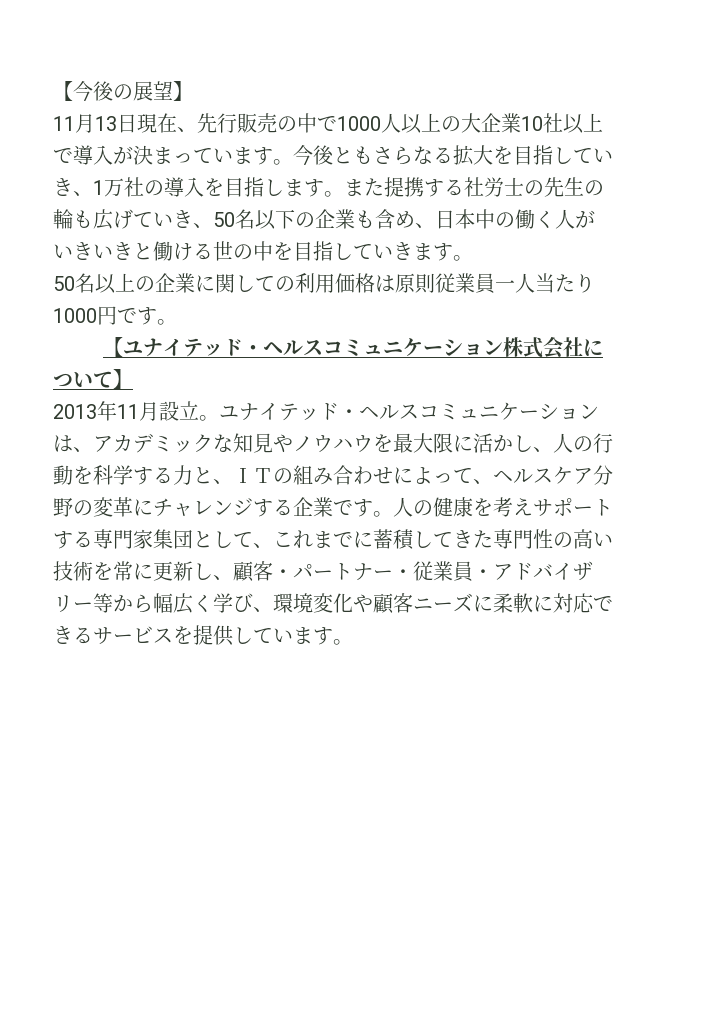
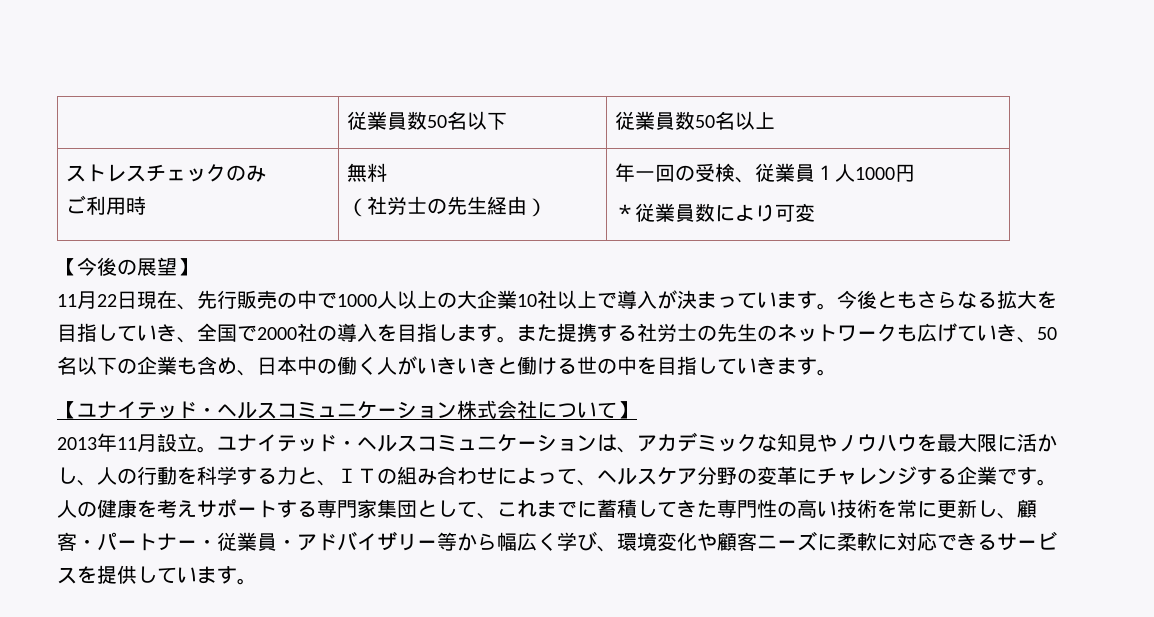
(53, 91) none -> [346,111,507,130] [614,111,775,130] [65,164,266,182] [65,195,146,215] [346,163,387,182] [346,196,547,217] [614,163,915,183] [614,203,815,222] | 従業員数50名以下 | 従業員数50名以上 // ストレスチェックのみ // ご利用時 | 無料 // （社労士の先生経由） | 年一回の受検、従業員１人1000円 // ＊従業員数により可変 //
[95,116,117,131] 13 -> [97,294,117,307] 22
[93,178,124,197] 1万 -> [197,323,297,342] 全国で2000
[53,209,73,229] 輪 -> [777,324,897,342] ネットワーク
[53,273,595,294] [53,306,177,325] // 50名以上の企業に関しての利用価格は原則従業員一人当たり1000円です。 -> (837, 372) none

